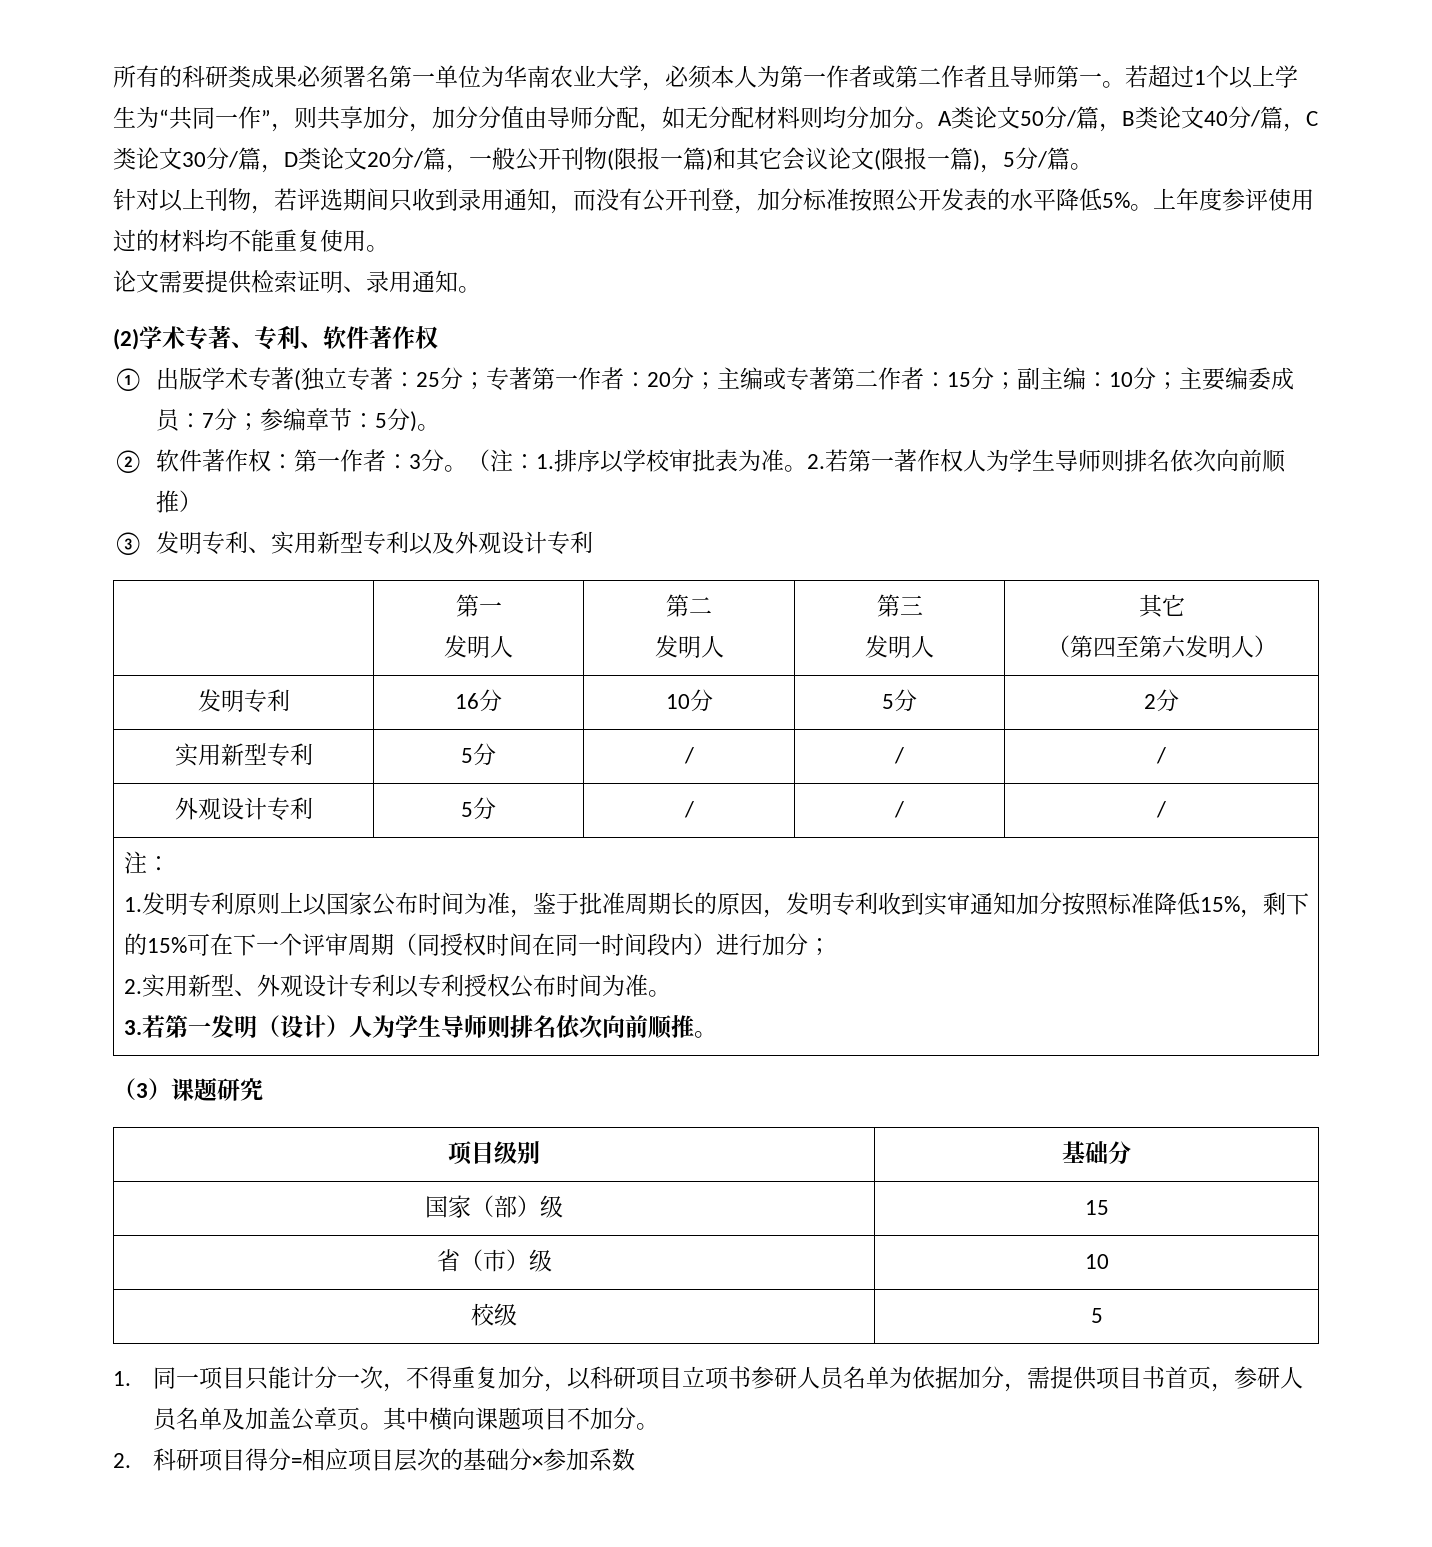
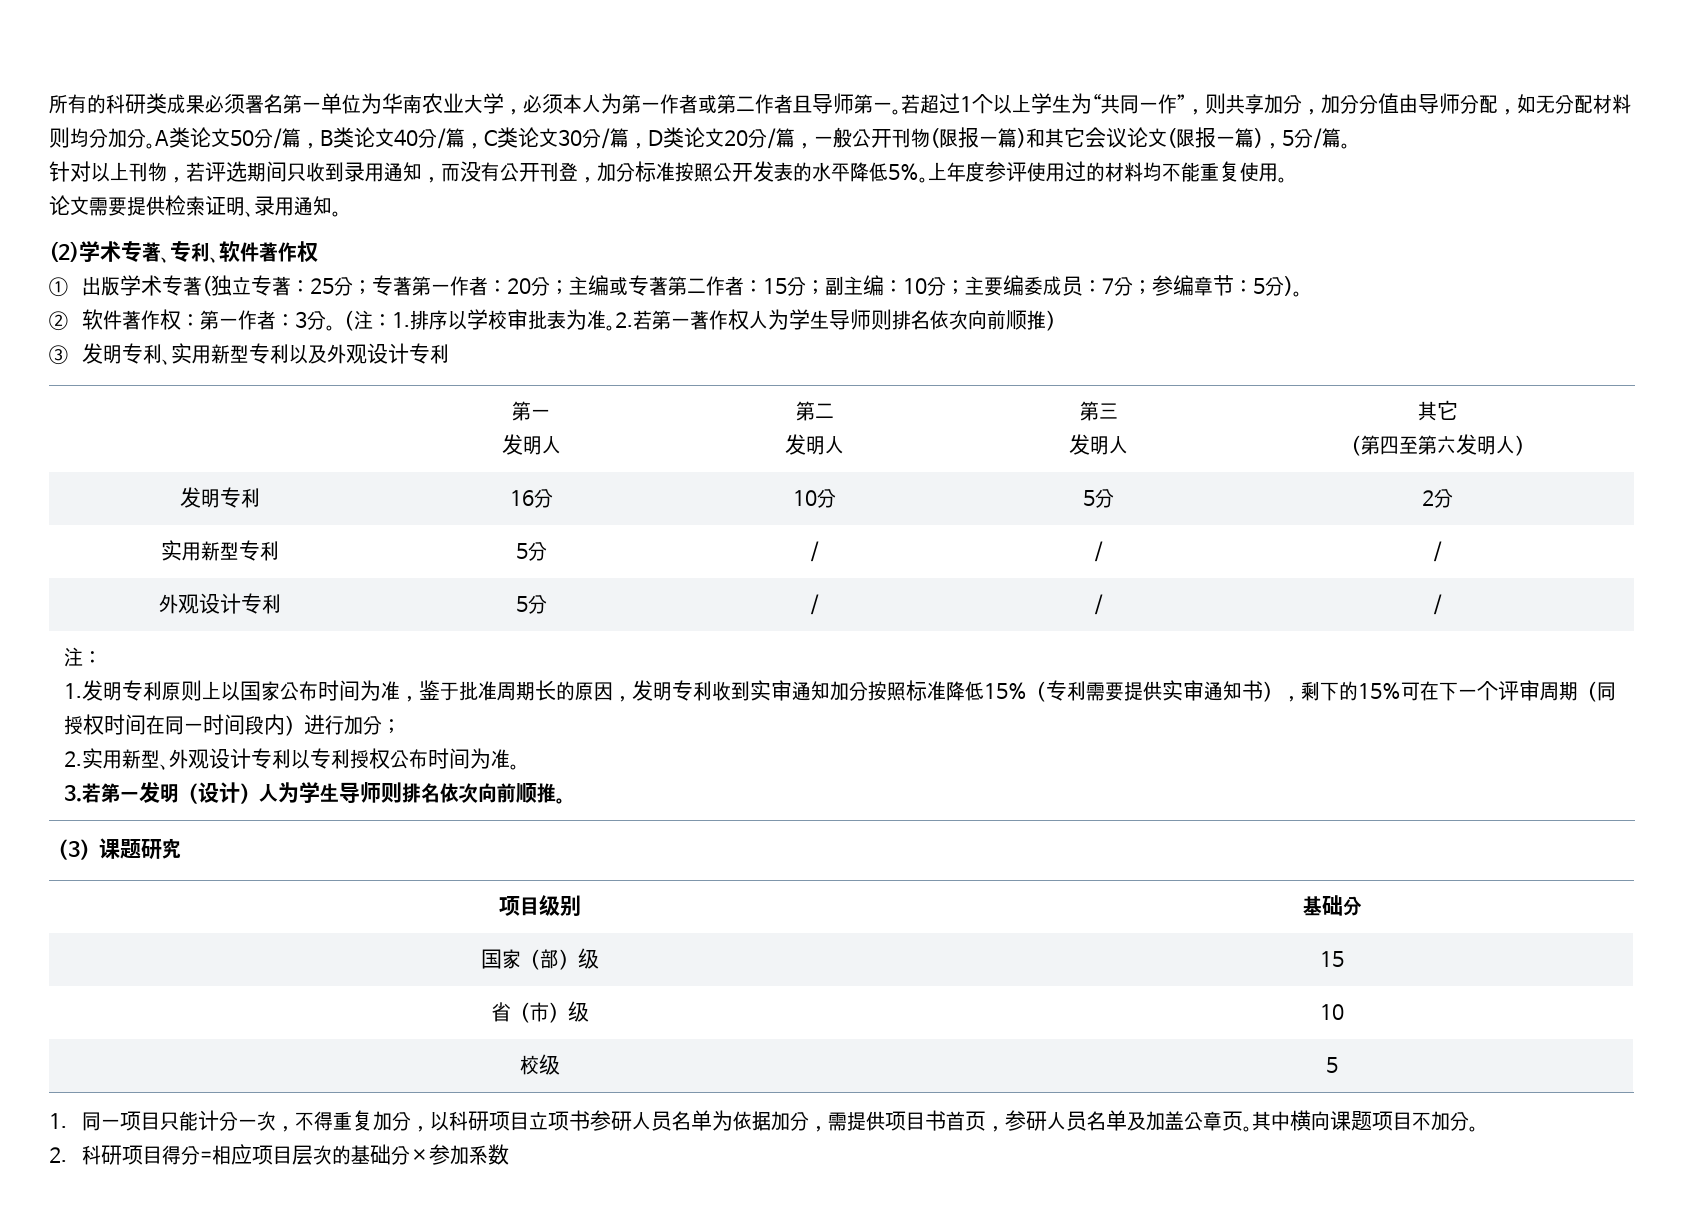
(1240, 904) none -> [1027,680,1283,702] （专利需要提供实审通知书）

